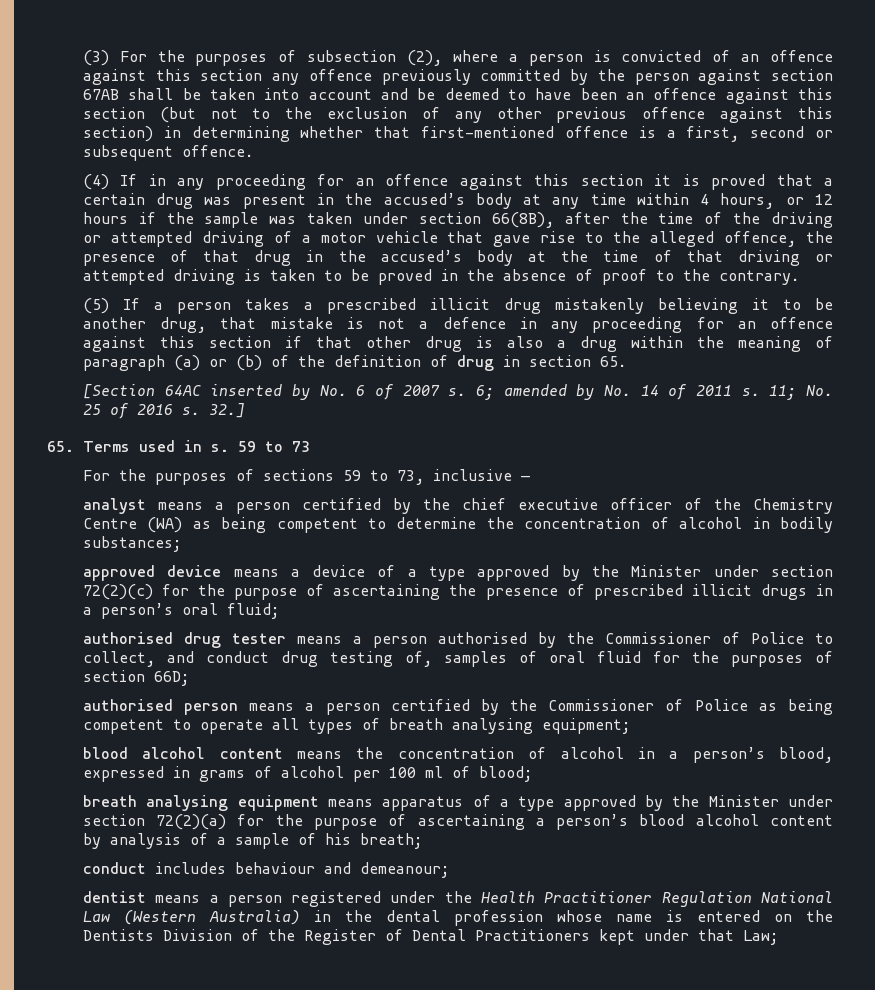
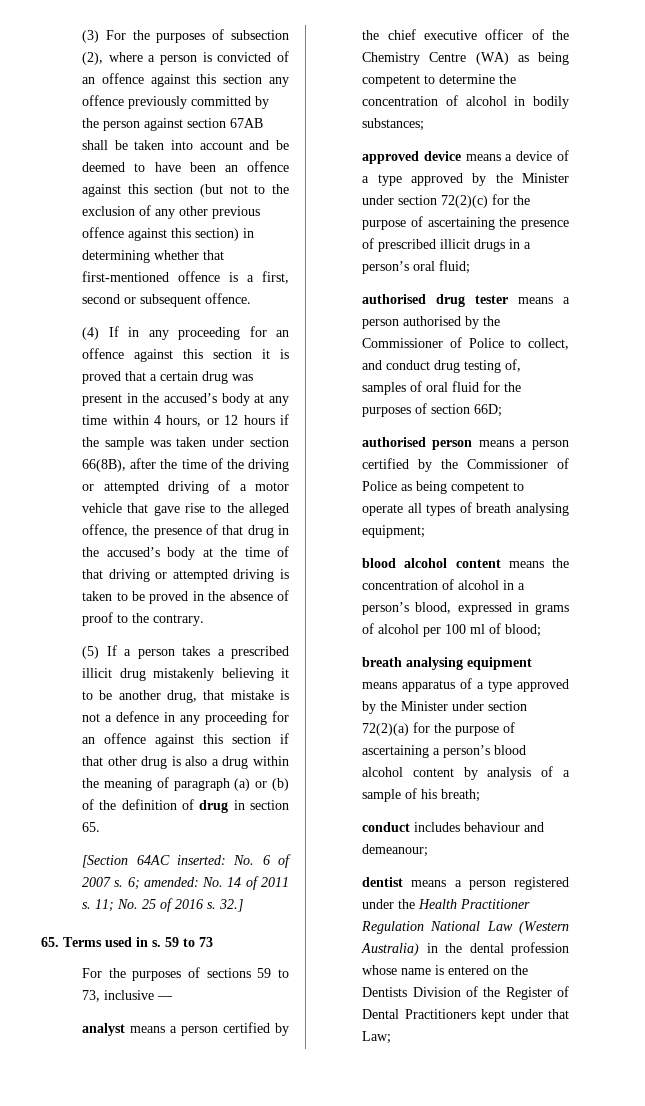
[210,384,310,400] inserted by -> [176,855,226,865] inserted:
[503,384,595,400] amended by -> [143,877,199,887] amended:

